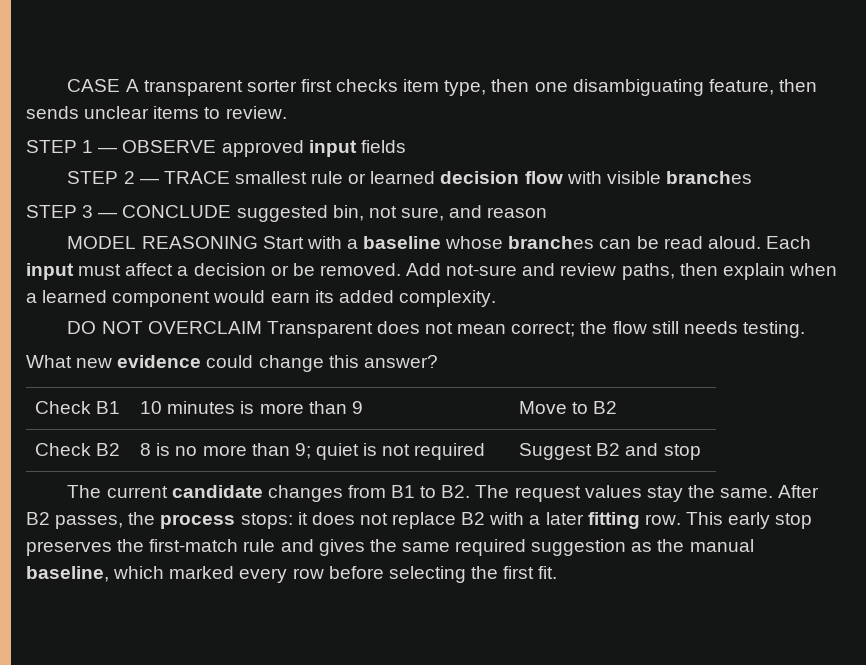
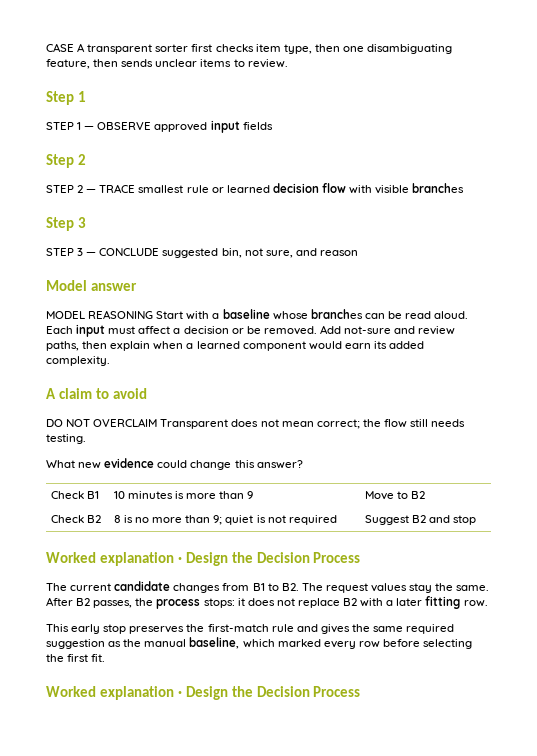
(287, 112) none -> [46,91,86,105] // Step 1
(406, 146) none -> [46,154,86,168] // Step 2
(752, 177) none -> [46,217,86,231] // Step 3
(548, 212) none -> [46,280,137,291] // Model answer
(496, 298) none -> [46,388,147,399] // A claim to avoid
(701, 452) none -> [46,552,361,566] // Worked explanation · Design the Decision Process
(681, 519) none -> (488, 603) //
(558, 572) none -> [46,686,361,700] // Worked explanation · Design the Decision Process

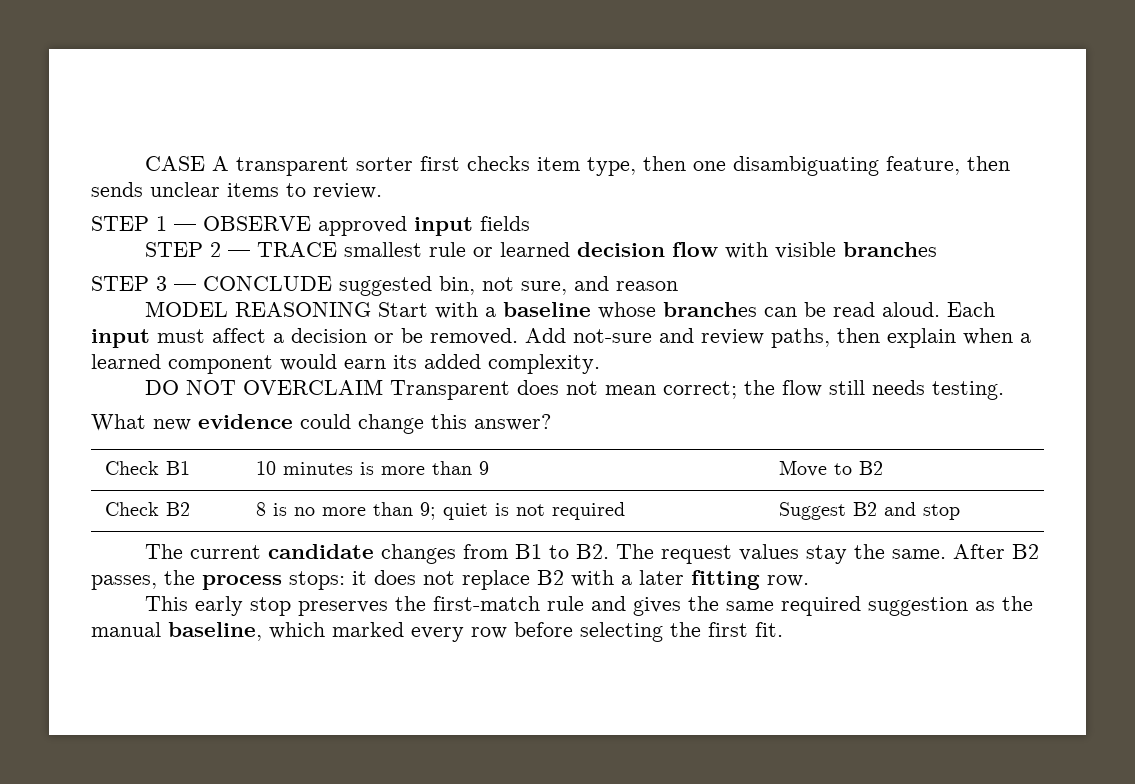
[46,91,86,105] // Step 1 -> (382, 191) none
[46,154,86,168] // Step 2 -> (530, 223) none
[46,217,86,231] // Step 3 -> (937, 249) none
[46,280,137,291] // Model answer -> (678, 286) none
[46,388,147,399] // A claim to avoid -> (600, 364) none
[46,552,361,566] // Worked explanation · Design the Decision Process -> (961, 512) none
[46,686,361,700] // Worked explanation · Design the Decision Process -> (783, 629) none

